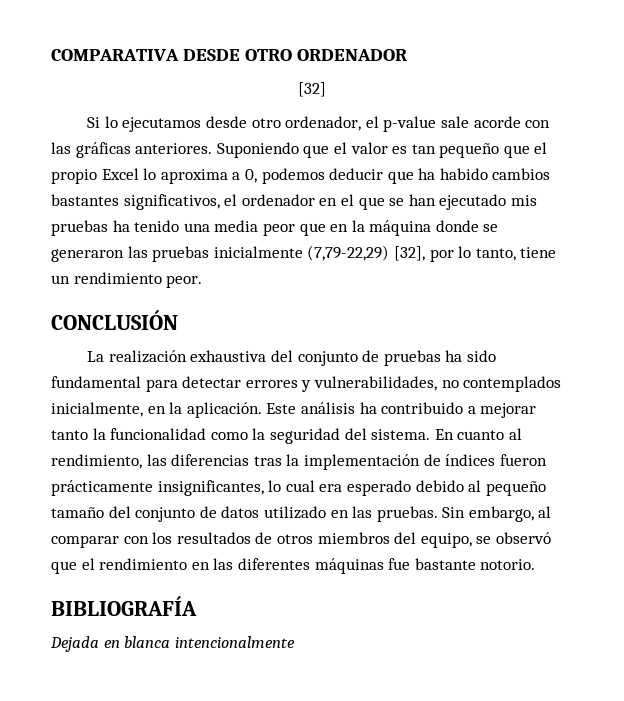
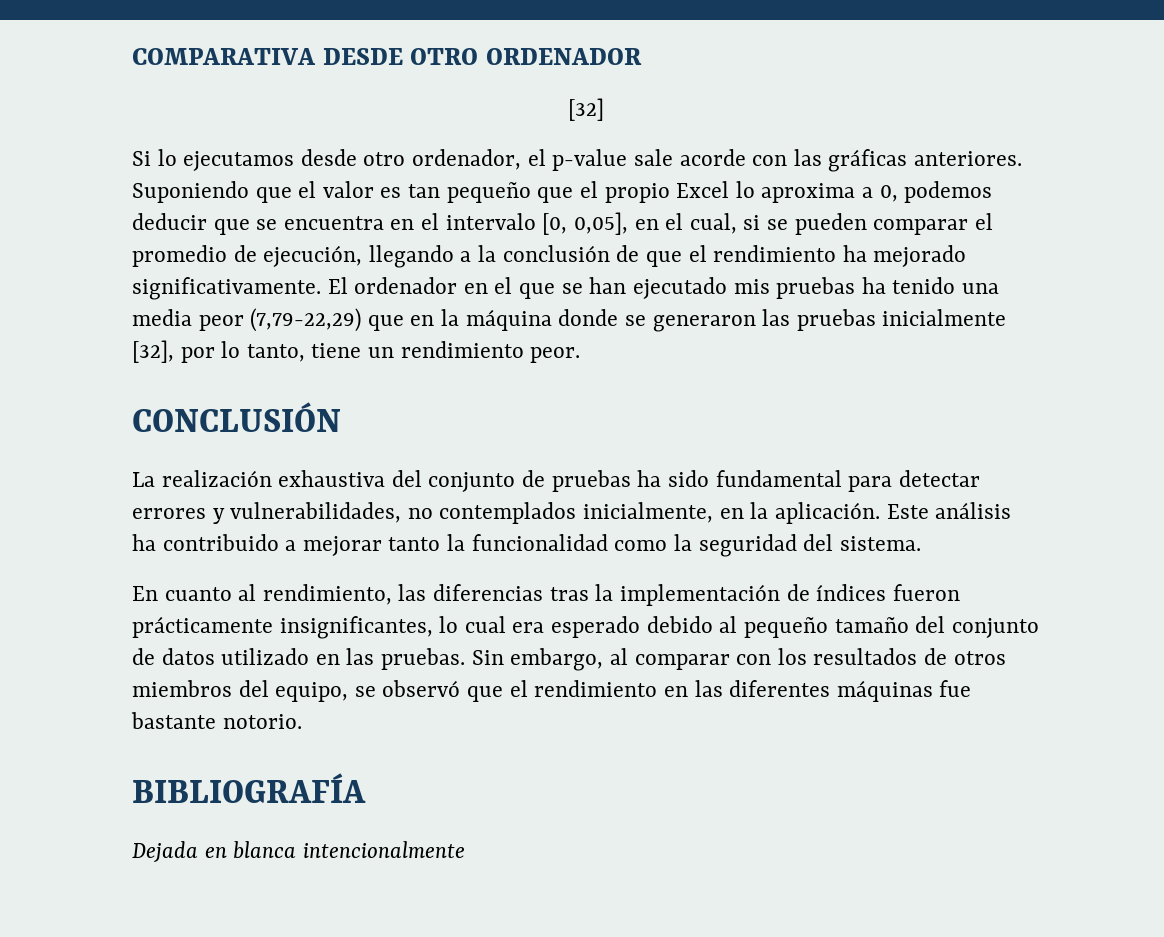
[418,168,551,180] [51,194,238,210] ha habido cambios bastantes significativos, el -> [256,212,993,235] [132,245,967,268] [132,277,348,300] se encuentra en el intervalo [0, 0,05], en el cual, si se pueden comparar el promedio de ejecución, llegando a la conclusión de que el rendimiento ha mejorado significativamente. El
(295, 229) none -> [250,308,362,332] (7,79-22,29)
[307,245,390,261] (7,79-22,29) -> (1007, 317) none
(431, 434) none -> (921, 543) //

